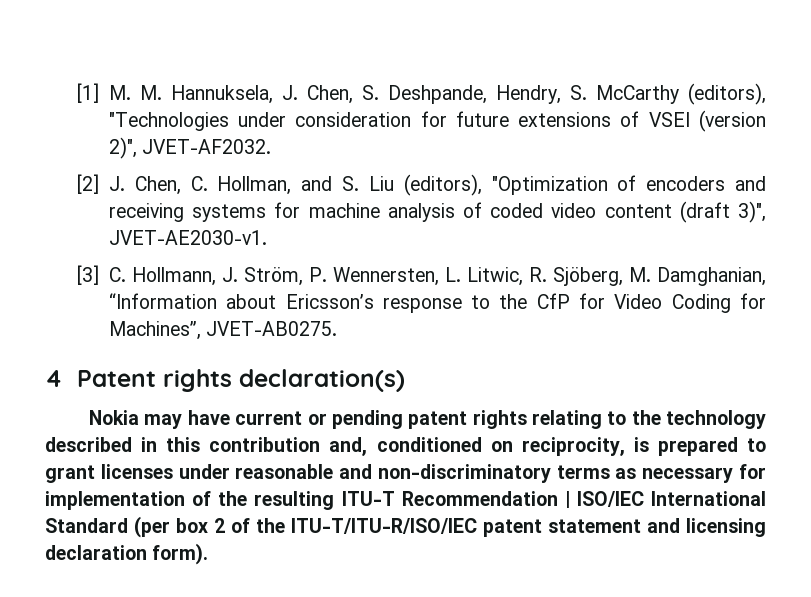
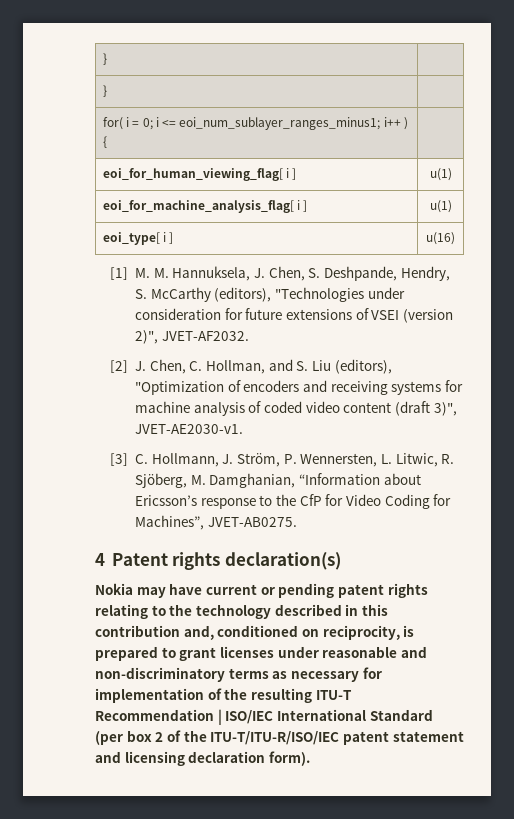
(76, 93) none -> [102,53,107,65] [102,85,107,97] [102,117,408,130] [102,136,107,148] [102,168,297,181] [429,168,452,181] [102,200,308,213] [429,200,452,213] [102,232,174,245] [426,232,455,245] } | // } | // for( i = 0; i <= eoi_num_sublayer_ranges_minus1; i++ ) { | // eoi_for_human_viewing_flag[ i ] | u(1) // eoi_for_machine_analysis_flag[ i ] | u(1) // eoi_type[ i ] | u(16) //

